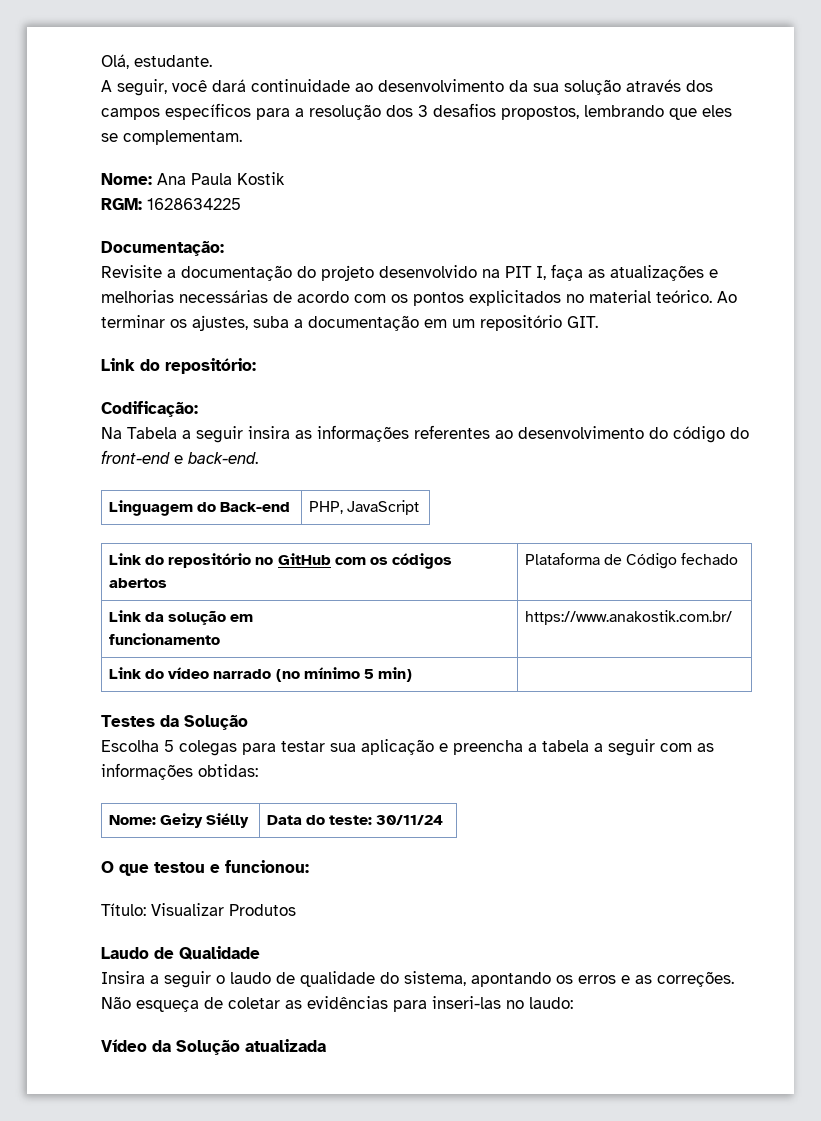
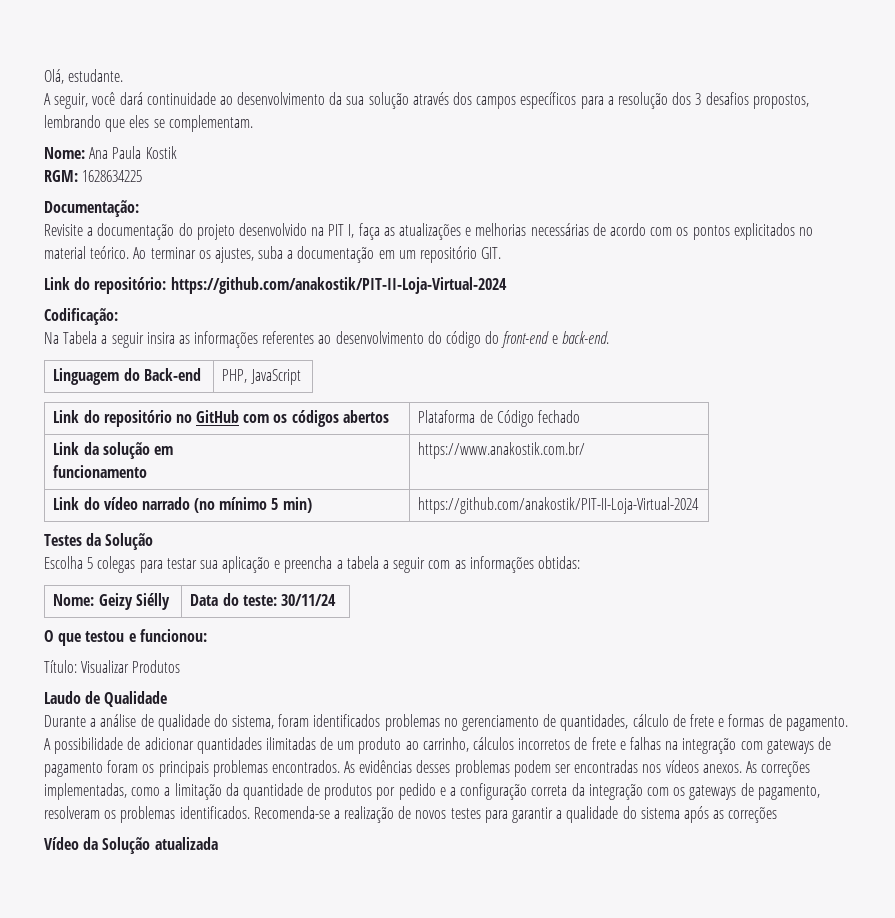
(256, 366) none -> [170,277,507,294] https://github.com/anakostik/PIT-II-Loja-Virtual-2024
(413, 674) none -> [418,497,700,514] https://github.com/anakostik/PIT-II-Loja-Virtual-2024
[101,971,734,988] [101,996,573,1012] Insira a seguir o laudo de qualidade do sistema, apontando os erros e as correções. Não esqueça de coletar as evidências para inseri-las no laudo: -> [44,714,848,731] [44,737,831,754] [44,760,811,777] [44,783,820,800] [44,806,778,823] Durante a análise de qualidade do sistema, foram identificados problemas no gerenciamento de quantidades, cálculo de frete e formas de pagamento. A possibilidade de adicionar quantidades ilimitadas de um produto ao carrinho, cálculos incorretos de frete e falhas na integração com gateways de pagamento foram os principais problemas encontrados. As evidências desses problemas podem ser encontradas nos vídeos anexos. As correções implementadas, como a limitação da quantidade de produtos por pedido e a configuração correta da integração com os gateways de pagamento, resolveram os problemas identificados. Recomenda-se a realização de novos testes para garantir a qualidade do sistema após as correções

